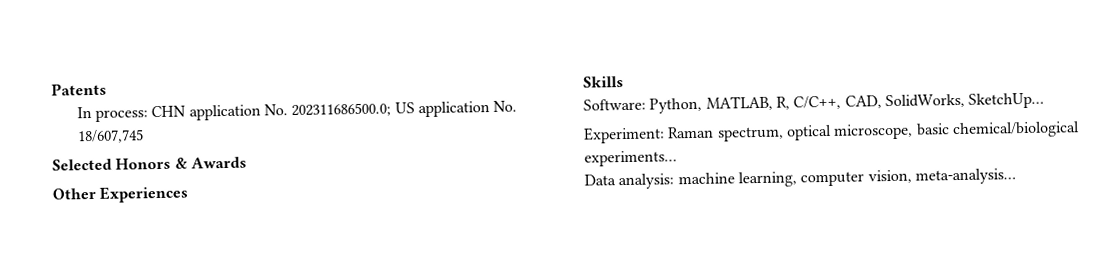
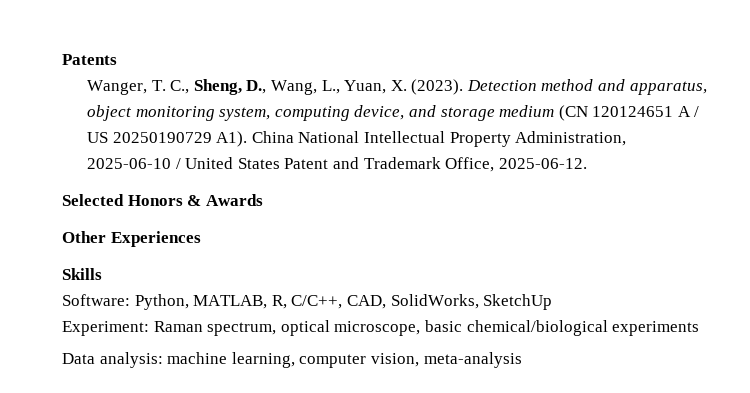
[76,100,518,122] [76,129,144,144] In process: CHN application No. 202311686500.0; US application No. 18/607,745 -> [86,79,707,95] [86,105,700,121] [86,131,627,147] [86,157,587,172] Wanger, T. C., Sheng, D., Wang, L., Yuan, X. (2023). Detection method and apparatus, object monitoring system, computing device, and storage medium (CN 120124651 A / US 20250190729 A1). China National Intellectual Property Administration, 2025-06-10 / United States Patent and Trademark Office, 2025-06-12.
[968,92,1045,109] SketchUp… -> [483,294,553,310] SketchUp
[584,150,677,167] experiments… -> [612,321,700,336] experiments
[914,168,1016,185] meta-analysis… -> [423,352,522,368] meta-analysis

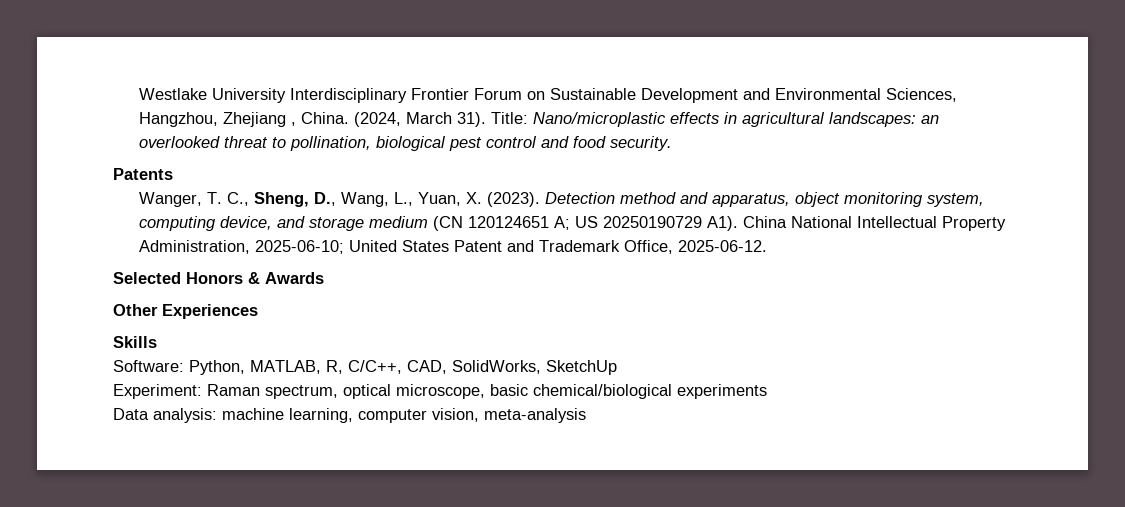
(62, 59) none -> [139,88,958,103] [139,112,940,127] [139,136,673,151] Westlake University Interdisciplinary Frontier Forum on Sustainable Development and Environmental Sciences, Hangzhou, Zhejiang , China. (2024, March 31). Title: Nano/microplastic effects in agricultural landscapes: an overlooked threat to pollination, biological pest control and food security. //
[677,106,700,117] A / -> [554,216,571,230] A;
[86,158,181,169] 2025-06-10 / -> [255,240,345,254] 2025-06-10;

